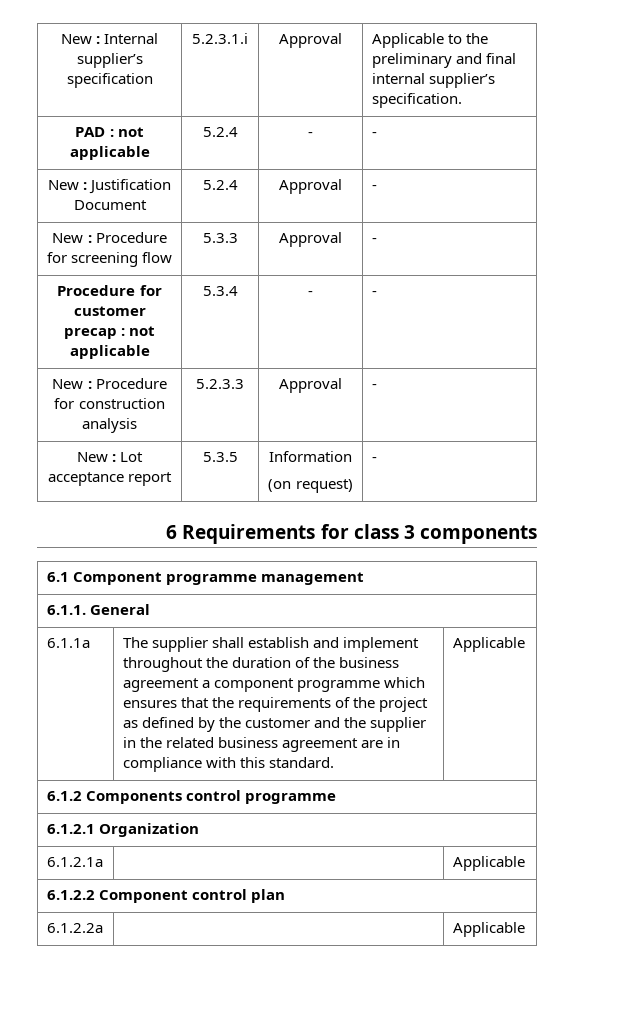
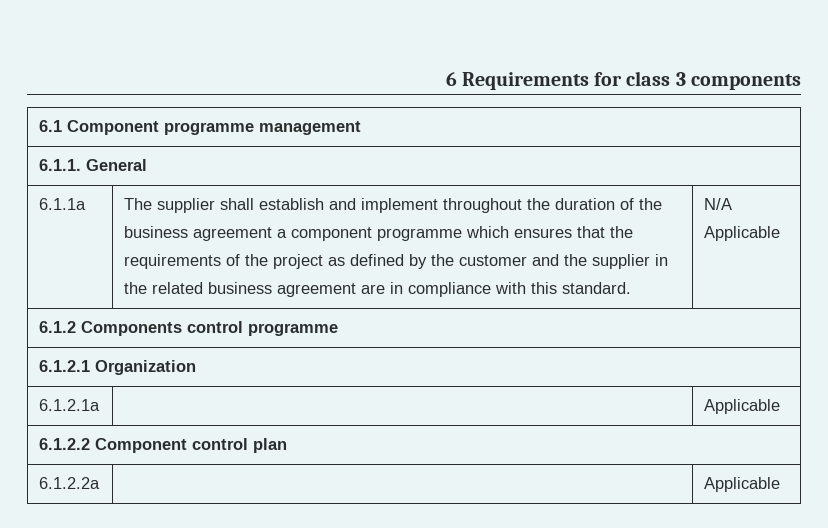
[60,33,159,44] [76,53,143,68] [66,73,153,88] [192,33,248,44] [279,33,342,48] [371,33,489,48] [371,53,517,68] [371,73,495,88] [371,93,462,108] [75,127,144,137] [69,146,150,160] [202,127,238,137] [308,132,313,137] [371,132,377,137] [47,179,172,194] [73,200,147,210] [202,180,238,190] [279,179,342,194] [371,185,377,190] [52,232,167,243] [46,252,173,267] [202,233,238,243] [279,232,342,247] [371,238,377,243] [57,285,162,296] [73,306,146,316] [63,326,156,339] [69,345,150,359] [202,286,238,296] [308,291,313,296] [371,291,377,296] [52,378,167,389] [54,398,165,409] [82,418,137,433] [196,379,244,389] [279,378,342,393] [371,384,377,389] [76,452,144,462] [47,472,173,486] [202,452,238,462] [269,451,352,462] [268,479,353,493] [371,457,377,462] New : Internal supplier’s specification | 5.2.3.1.i | Approval | Applicable to the preliminary and final internal supplier’s specification. // PAD : not applicable | 5.2.4 | - | - // New : Justification Document | 5.2.4 | Approval | - // New : Procedure for screening flow | 5.3.3 | Approval | - // Procedure for customer precap : not applicable | 5.3.4 | - | - // New : Procedure for construction analysis | 5.2.3.3 | Approval | - // New : Lot acceptance report | 5.3.5 | Information // (on request) | - // -> (445, 79) none
(335, 762) none -> [704,198,733,210] N/A

